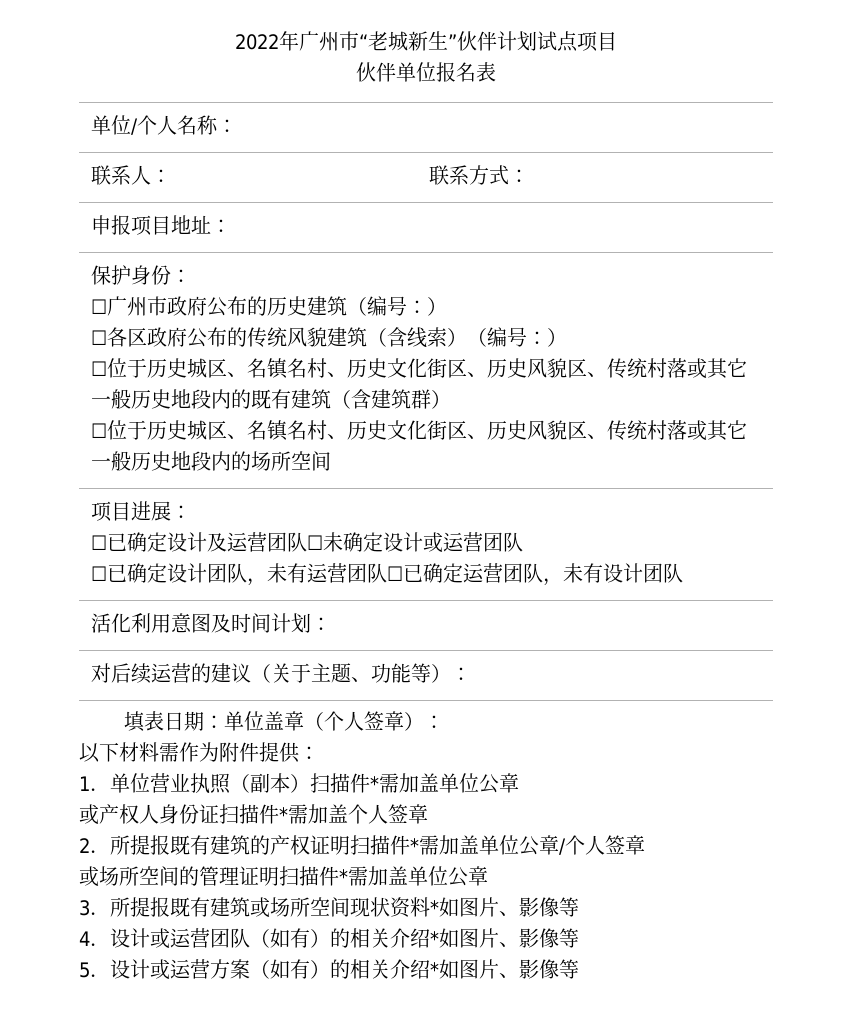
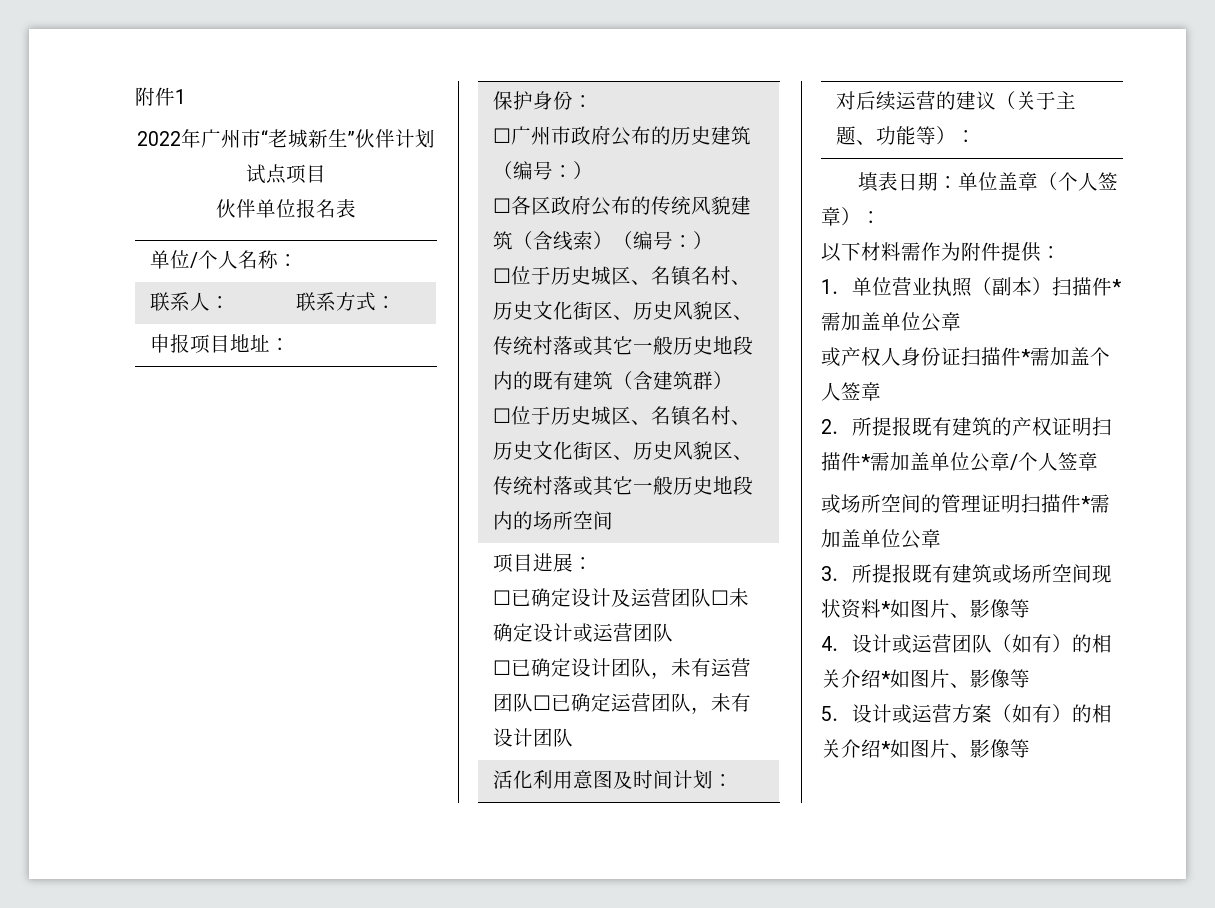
(235, 42) none -> [135,87,186,106] 附件1 //

